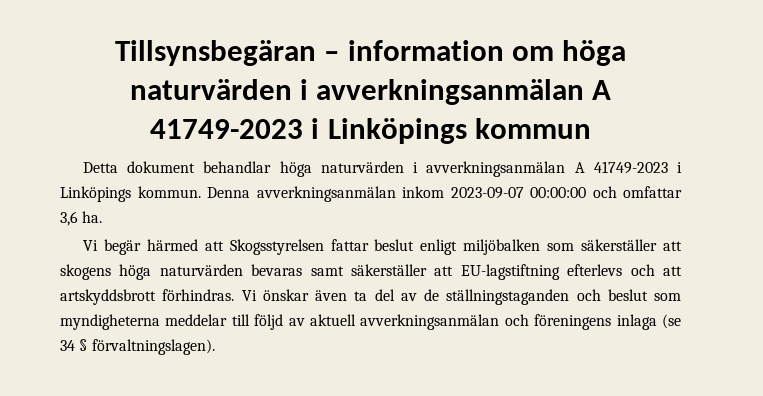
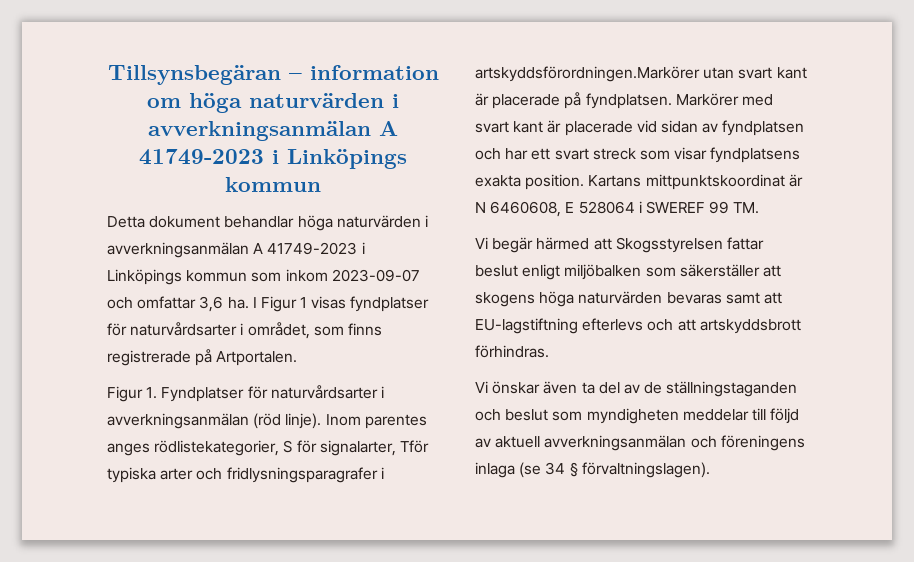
[137,186,396,202] kommun. Denna avverkningsanmälan -> [186,270,282,282] kommun som
[530,187,586,198] 00:00:00 -> (420, 275) none
(103, 217) none -> [252,296,430,312] [107,322,382,339] [107,349,298,366] [107,385,384,402] [107,413,427,429] [107,440,429,456] [107,467,384,483] [475,66,807,82] [475,92,773,109] [475,120,805,136] [475,147,801,163] [475,174,803,190] [475,201,760,217] I Figur 1 visas fyndplatser för naturvårdsarter i området, som finns registrerade på Artportalen. // Figur 1. Fyndplatser för naturvårdsarter i avverkningsanmälan (röd linje). Inom parentes anges rödlistekategorier, S för signalarter, Tför typiska arter och fridlysningsparagrafer i artskyddsförordningen.Markörer utan svart kant är placerade på fyndplatsen. Markörer med svart kant är placerade vid sidan av fyndplatsen och har ett svart streck som visar fyndplatsens exakta position. Kartans mittpunktskoordinat är N 6460608, E 528064 i SWEREF 99 TM.
[351,264,428,276] säkerställer -> (760, 298) none
(235, 295) none -> (549, 351) //
[60,314,160,330] myndigheterna -> [586,408,679,424] myndigheten

